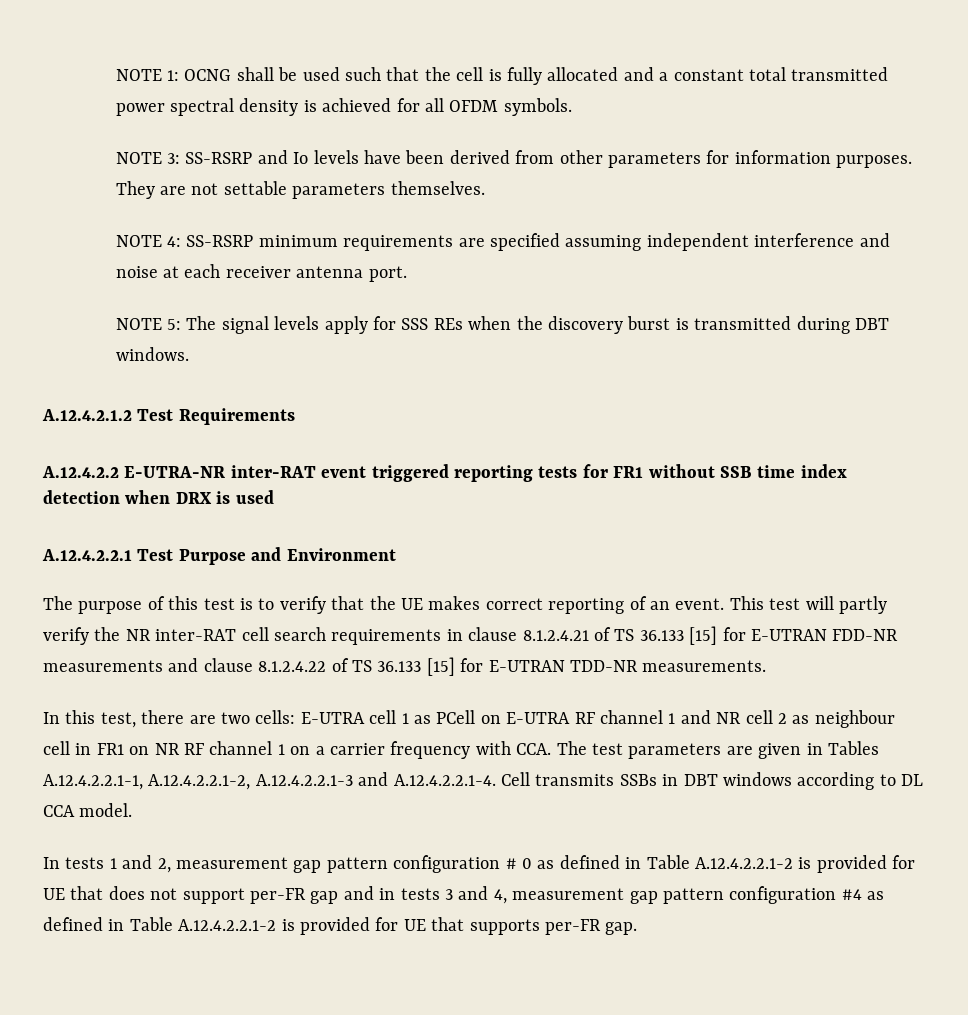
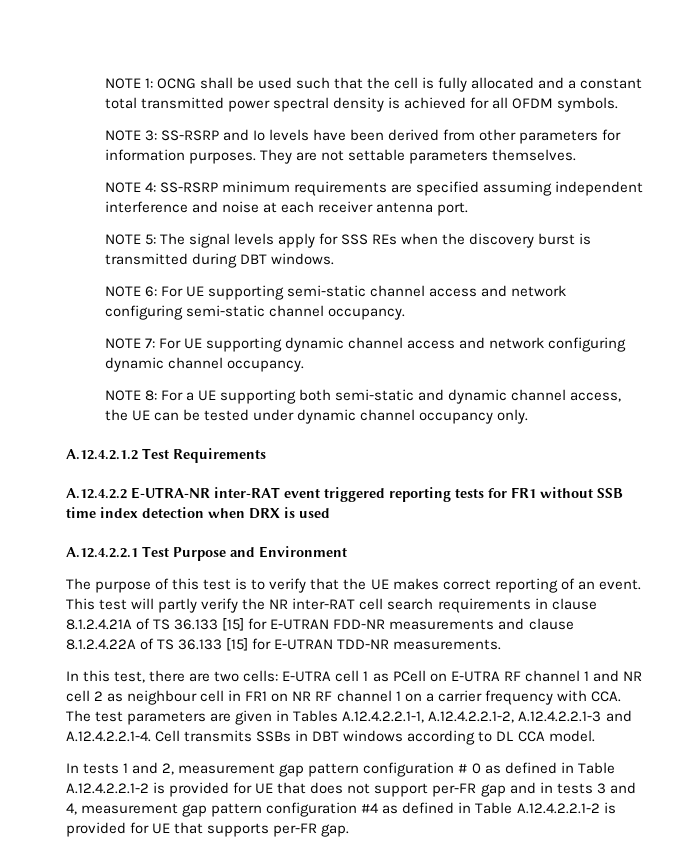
(189, 354) none -> [104,285,567,300] [104,305,405,320] [104,337,627,352] [104,357,304,372] [104,389,622,404] [104,409,529,424] // NOTE 6: For UE supporting semi-static channel access and network configuring semi-static channel occupancy. // NOTE 7: For UE supporting dynamic channel access and network configuring dynamic channel occupancy. // NOTE 8: For a UE supporting both semi-static and dynamic channel access, the UE can be tested under dynamic channel occupancy only.
[522,630,589,641] 8.1.2.4.21 -> [66,619,132,630] 8.1.2.4.21A
[258,661,327,672] 8.1.2.4.22 -> [66,639,136,650] 8.1.2.4.22A

